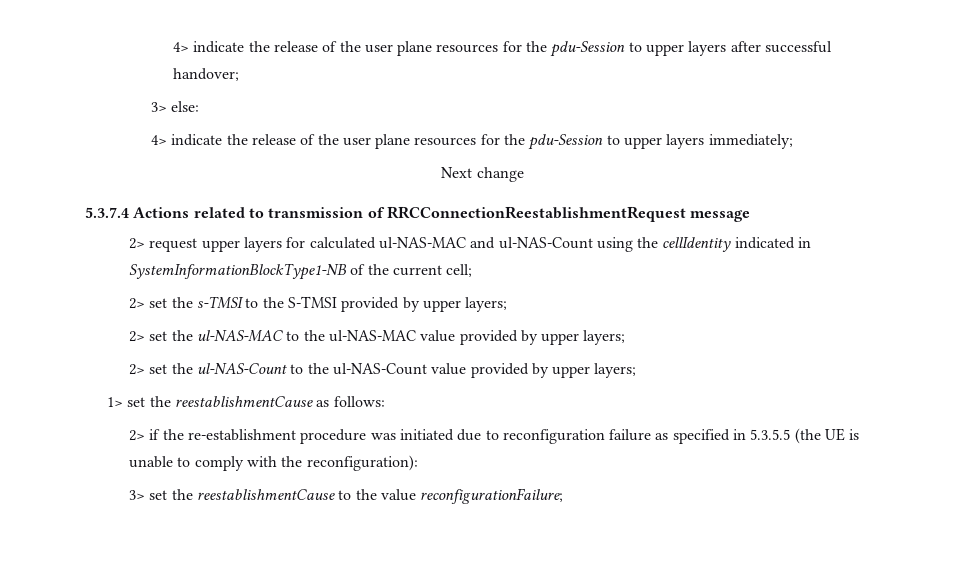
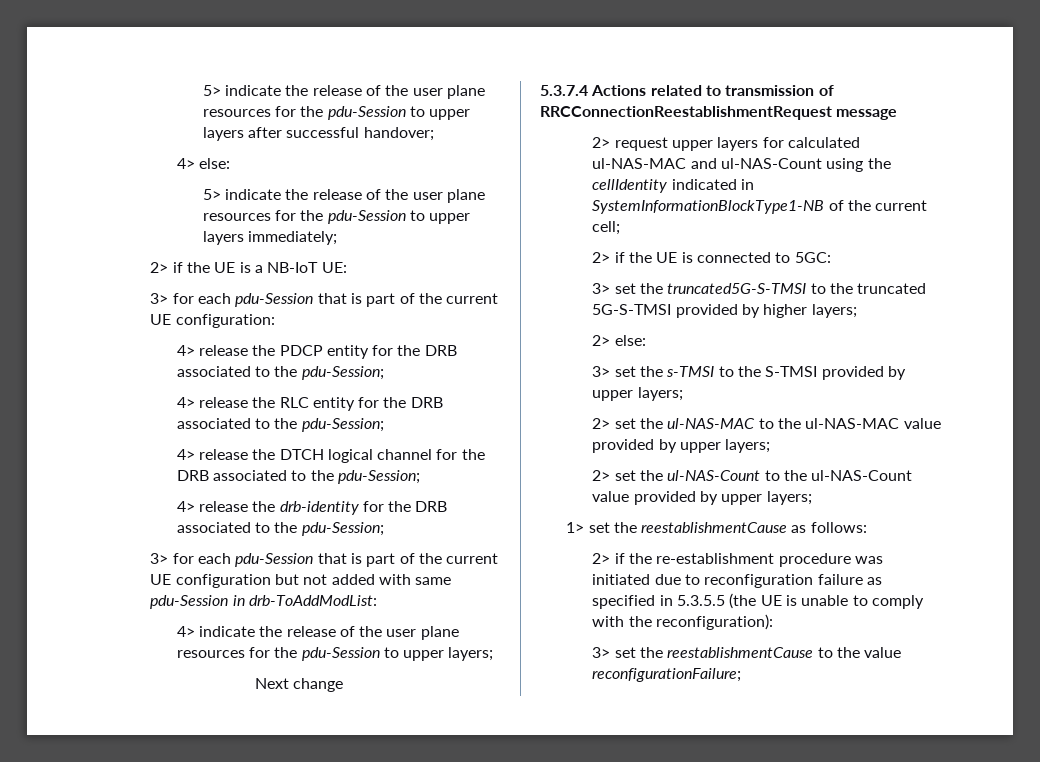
[172,42,189,52] 4> -> [202,85,221,96] 5>
[150,101,200,112] 3> else: -> [176,158,230,169] [202,189,485,203] [202,210,471,224] [202,231,338,245] [150,262,347,273] [150,293,499,307] [150,314,275,328] [176,345,457,359] [176,366,384,380] [176,397,443,411] [176,418,384,432] [176,449,485,463] [176,470,420,484] [176,501,448,515] [176,522,384,536] [150,553,499,567] [150,574,452,588] [150,595,378,609] 4> else: // 5> indicate the release of the user plane resources for the pdu-Session to upper layers immediately; // 2> if the UE is a NB-IoT UE: // 3> for each pdu-Session that is part of the current UE configuration: // 4> release the PDCP entity for the DRB associated to the pdu-Session; // 4> release the RLC entity for the DRB associated to the pdu-Session; // 4> release the DTCH logical channel for the DRB associated to the pdu-Session; // 4> release the drb-identity for the DRB associated to the pdu-Session; // 3> for each pdu-Session that is part of the current UE configuration but not added with same pdu-Session in drb-ToAddModList:
[666,134,793,149] layers immediately; -> [448,647,494,661] layers;
(145, 303) none -> [614,252,831,263] [592,283,927,294] [592,304,857,318] [592,335,646,346] [592,366,611,377] if the UE is connected to 5GC: // 3> set the truncated5G-S-TMSI to the truncated 5G-S-TMSI provided by higher layers; // 2> else: // 3>

